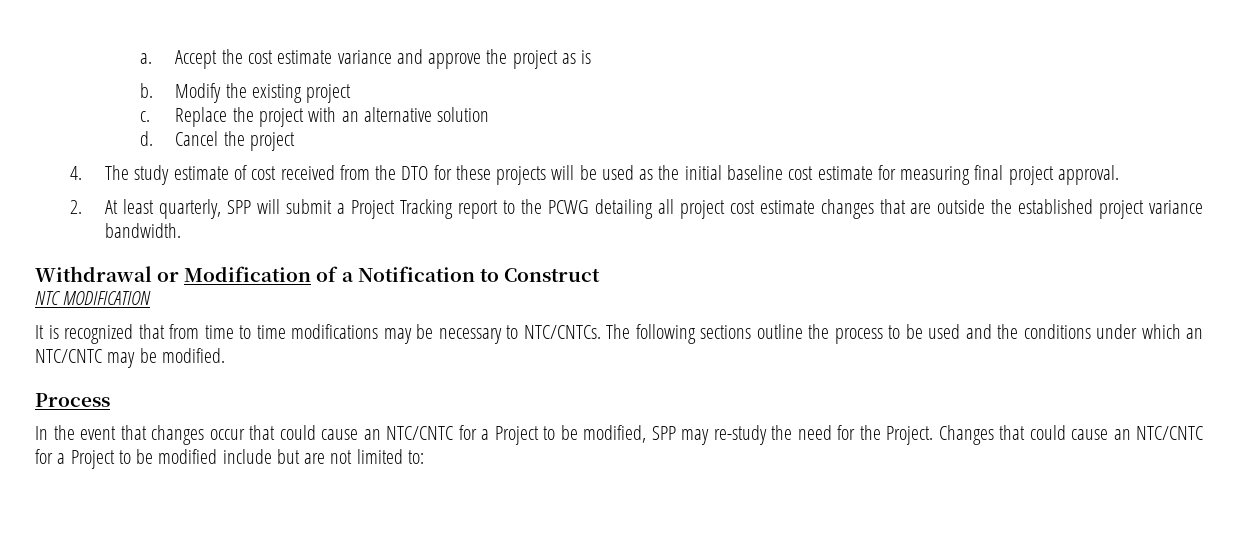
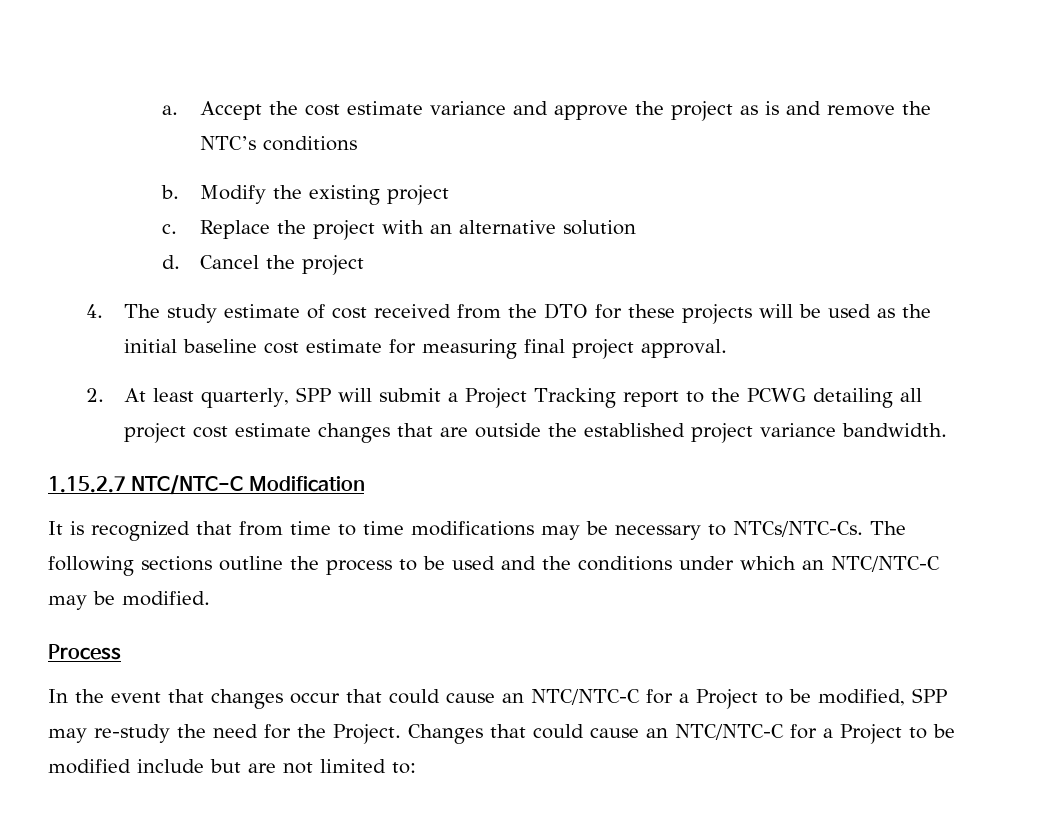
(592, 57) none -> [785,101,931,116] [199,136,357,151] and remove the NTC’s conditions
[35,266,180,282] Withdrawal or -> [48,475,244,495] 1.15.2.7 NTC/NTC-C
[316,266,600,282] [35,291,152,305] of a Notification to Construct // NTC MODIFICATION -> (365, 484) none
[523,325,601,339] NTC/CNTCs. -> [733,521,863,537] NTCs/NTC-Cs.
[35,349,102,363] NTC/CNTC -> [831,556,940,572] NTC/NTC-C
[386,426,453,440] NTC/CNTC -> [531,689,640,705] NTC/NTC-C
[1136,426,1203,440] NTC/CNTC -> [675,724,784,740] NTC/NTC-C

